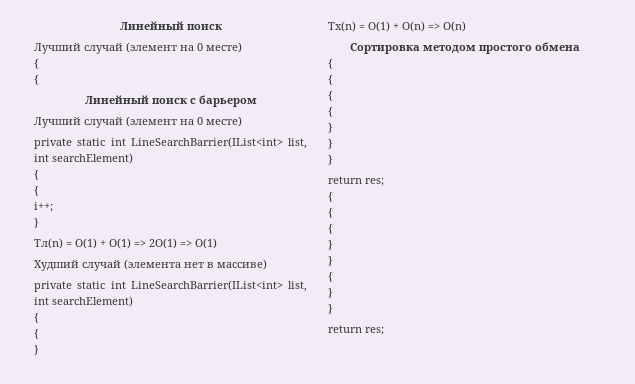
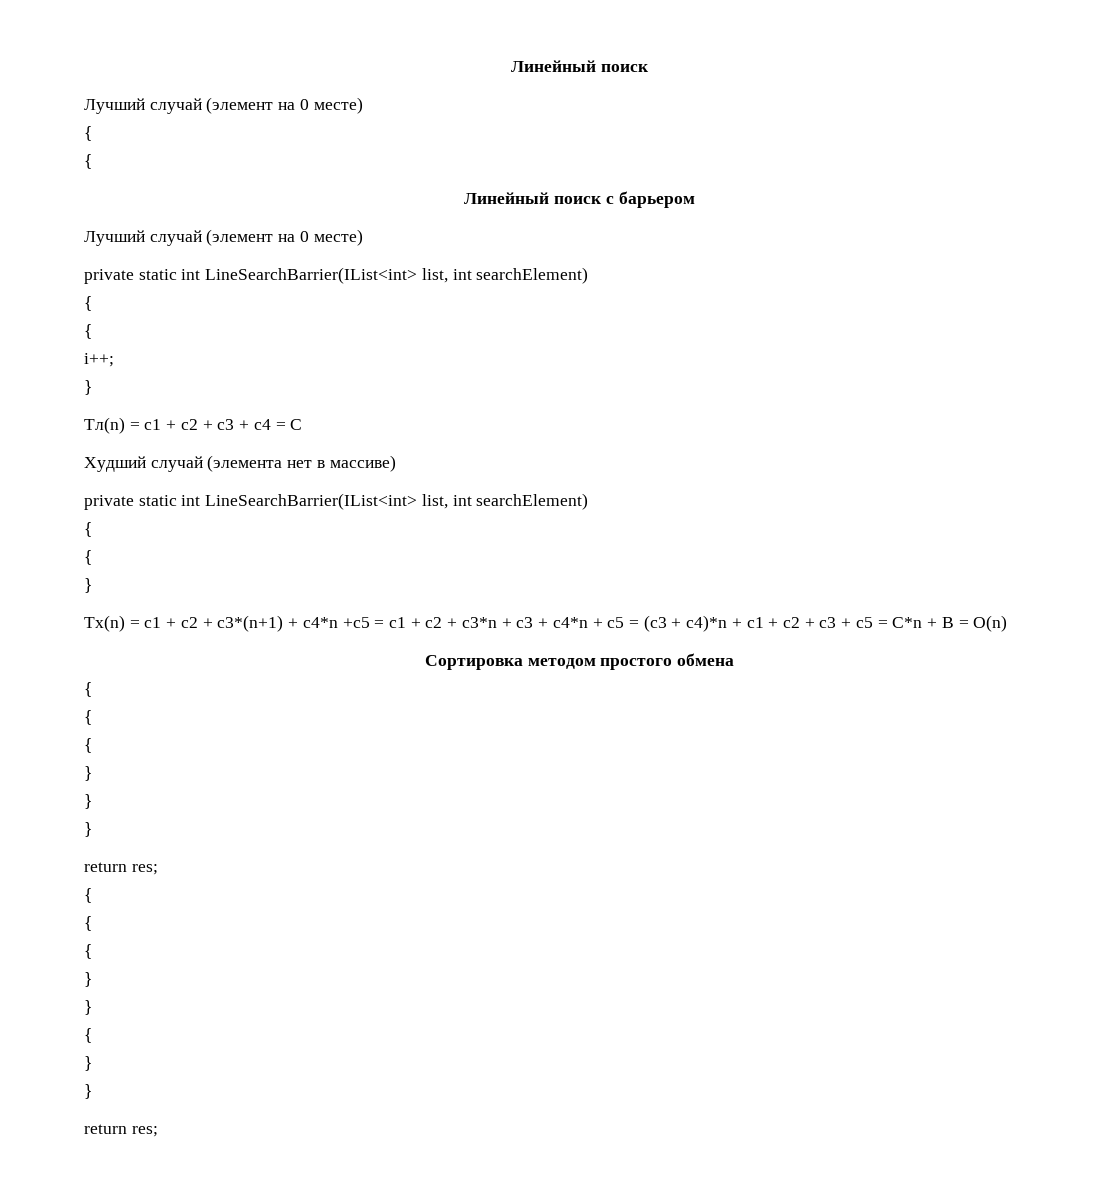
[75,238,217,249] O(1) + O(1) => 2O(1) => O(1) -> [144,419,303,430] c1 + c2 + c3 + c4 = C
[368,21,440,32] O(1) + O(n) => -> [144,615,969,632] c1 + c2 + c3*(n+1) + c4*n +c5 = c1 + c2 + c3*n + c3 + c4*n + c5 = (c3 + c4)*n + c1 + c2 + c3 + c5 = C*n + B =
[328,107,333,117] // { -> (92, 745) none

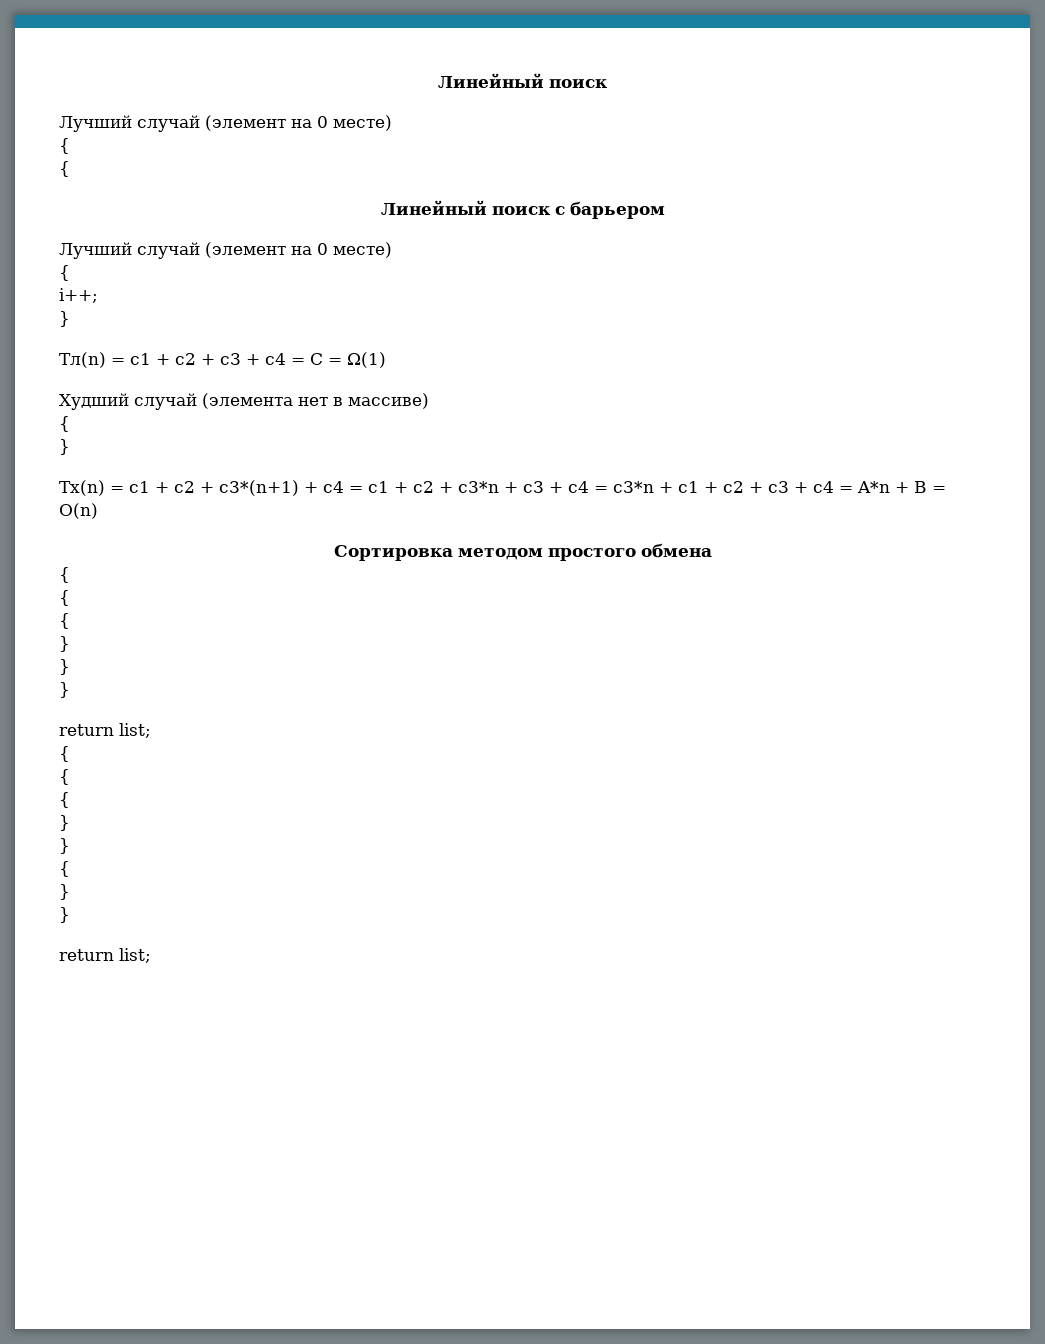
[84,267,589,284] [84,296,92,311] // private static int LineSearchBarrier(IList<int> list, int searchElement) // { -> (392, 250) none
(303, 424) none -> [328,352,386,368] = Ω(1)
[84,493,589,510] [84,522,92,537] // private static int LineSearchBarrier(IList<int> list, int searchElement) // { -> (429, 401) none
[302,617,370,628] c4*n +c5 -> [323,481,344,493] c4
[552,615,728,632] c4*n + c5 = (c3 + c4)*n -> [568,481,654,493] c4 = c3*n
[855,617,923,628] c5 = C*n -> [813,481,890,493] c4 = A*n
[131,864,158,875] res; -> [119,723,151,738] list;
[131,1126,158,1137] res; -> [119,948,151,963] list;

